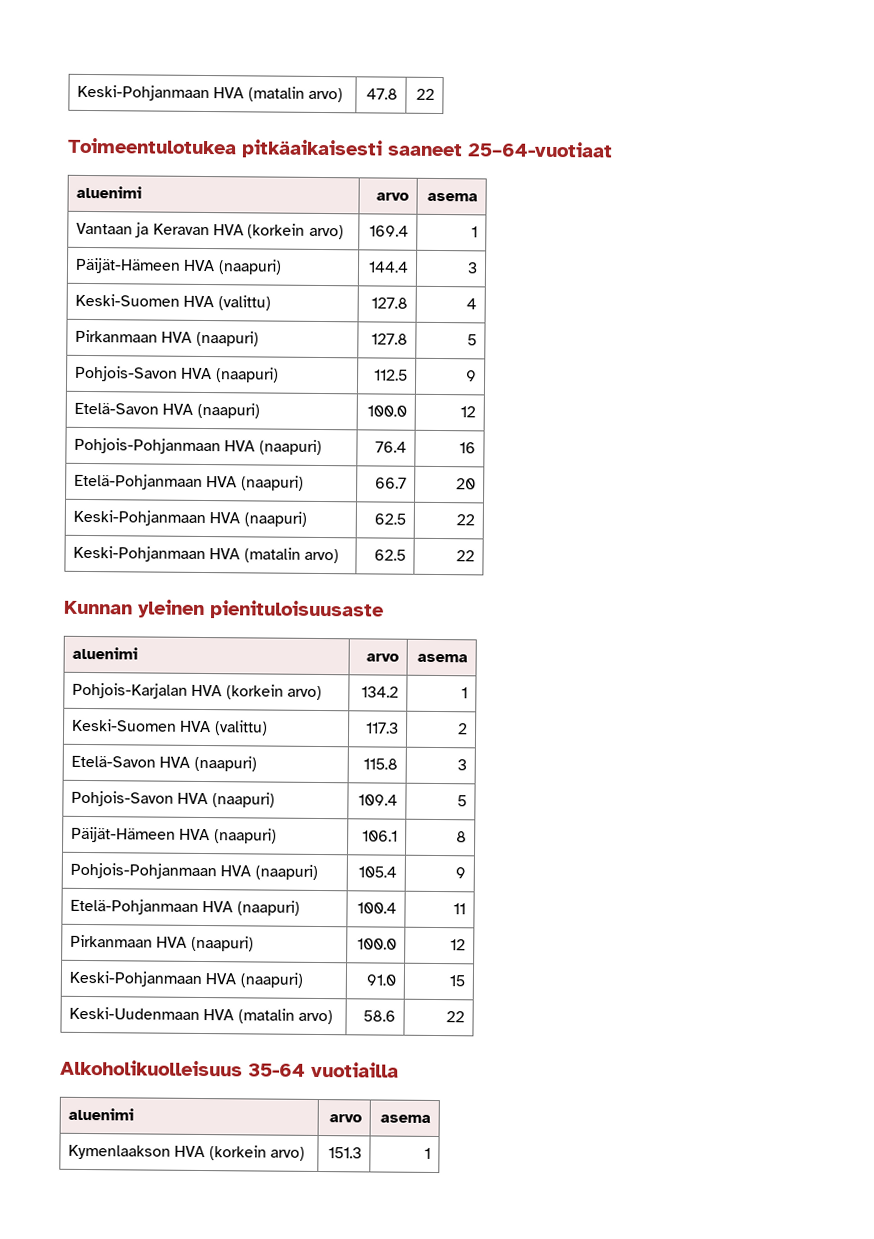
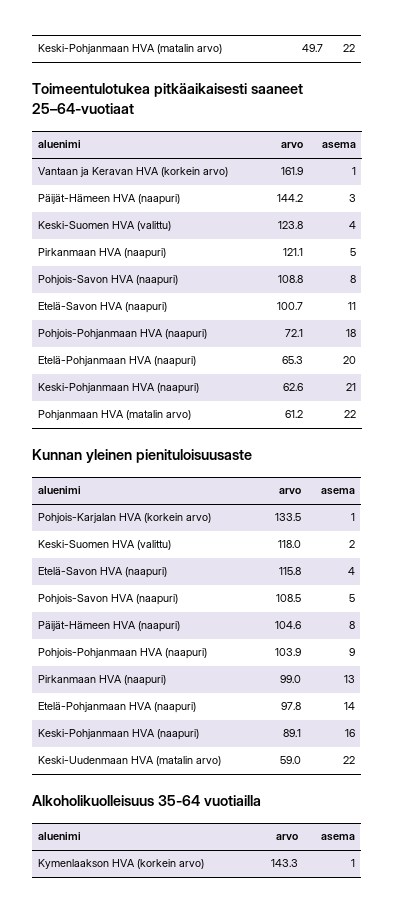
[76,84,343,103] [366,88,399,100] Keski-Pohjanmaan HVA (matalin arvo) | 47.8 -> [38,44,223,54] [301,44,323,52] Keski-Pohjanmaan HVA (matalin arvo) | 49.7
[369,225,410,237] 169.4 -> [280,167,303,175] 161.9
[368,261,410,273] 144.4 -> [276,194,303,202] 144.2
[371,297,409,309] 127.8 -> [277,221,303,229] 123.8
[371,333,409,345] 127.8 -> [282,248,303,256] 121.1
[374,369,409,381] [466,370,478,382] [73,402,260,419] [367,405,408,417] [460,406,477,418] [73,437,322,456] [375,441,408,453] [459,442,477,454] [73,473,304,491] [375,477,408,489] 112.5 | 9 // Etelä-Savon HVA (naapuri) | 100.0 | 12 // Pohjois-Pohjanmaan HVA (naapuri) | 76.4 | 16 // Etelä-Pohjanmaan HVA (naapuri) | 66.7 -> [277,275,303,283] [349,275,356,283] [38,302,168,313] [276,302,303,310] [347,302,356,310] [38,329,208,340] [284,329,303,337] [345,329,356,337] [38,356,197,367] [281,356,303,364] 108.8 | 8 // Etelä-Savon HVA (naapuri) | 100.7 | 11 // Pohjois-Pohjanmaan HVA (naapuri) | 72.1 | 18 // Etelä-Pohjanmaan HVA (naapuri) | 65.3
[374,513,407,525] [456,514,476,526] [72,545,339,564] [374,549,407,561] 62.5 | 22 // Keski-Pohjanmaan HVA (matalin arvo) | 62.5 -> [282,383,303,391] [345,383,356,391] [38,410,192,420] [284,410,303,418] 62.6 | 21 // Pohjanmaan HVA (matalin arvo) | 61.2
[361,686,400,698] 134.2 -> [274,513,301,521] 133.5
[366,722,400,734] 117.3 -> [277,540,301,548] 118.0
[457,759,468,771] [70,790,275,808] [358,794,399,806] 3 // Pohjois-Savon HVA (naapuri) | 109.4 -> [347,567,355,575] [38,594,179,605] [275,594,301,602] 4 // Pohjois-Savon HVA (naapuri) | 108.5
[362,830,399,842] 106.1 -> [274,621,301,629] 104.6
[358,866,398,878] [455,867,467,879] [69,898,300,916] [357,902,398,914] [453,903,467,915] [69,934,254,952] [357,938,398,950] [450,939,467,951] [68,970,303,988] [366,974,397,986] [449,975,466,987] 105.4 | 9 // Etelä-Pohjanmaan HVA (naapuri) | 100.4 | 11 // Pirkanmaan HVA (naapuri) | 100.0 | 12 // Keski-Pohjanmaan HVA (naapuri) | 91.0 | 15 -> [274,648,301,656] [348,648,355,656] [38,675,167,686] [279,675,301,683] [343,675,355,683] [38,702,197,713] [280,702,301,710] [343,702,355,710] [38,729,200,740] [282,729,301,737] [344,729,355,737] 103.9 | 9 // Pirkanmaan HVA (naapuri) | 99.0 | 13 // Etelä-Pohjanmaan HVA (naapuri) | 97.8 | 14 // Keski-Pohjanmaan HVA (naapuri) | 89.1 | 16
[363,1010,397,1022] 58.6 -> [279,756,301,764] 59.0
[328,1147,363,1159] 151.3 -> [270,859,298,867] 143.3

